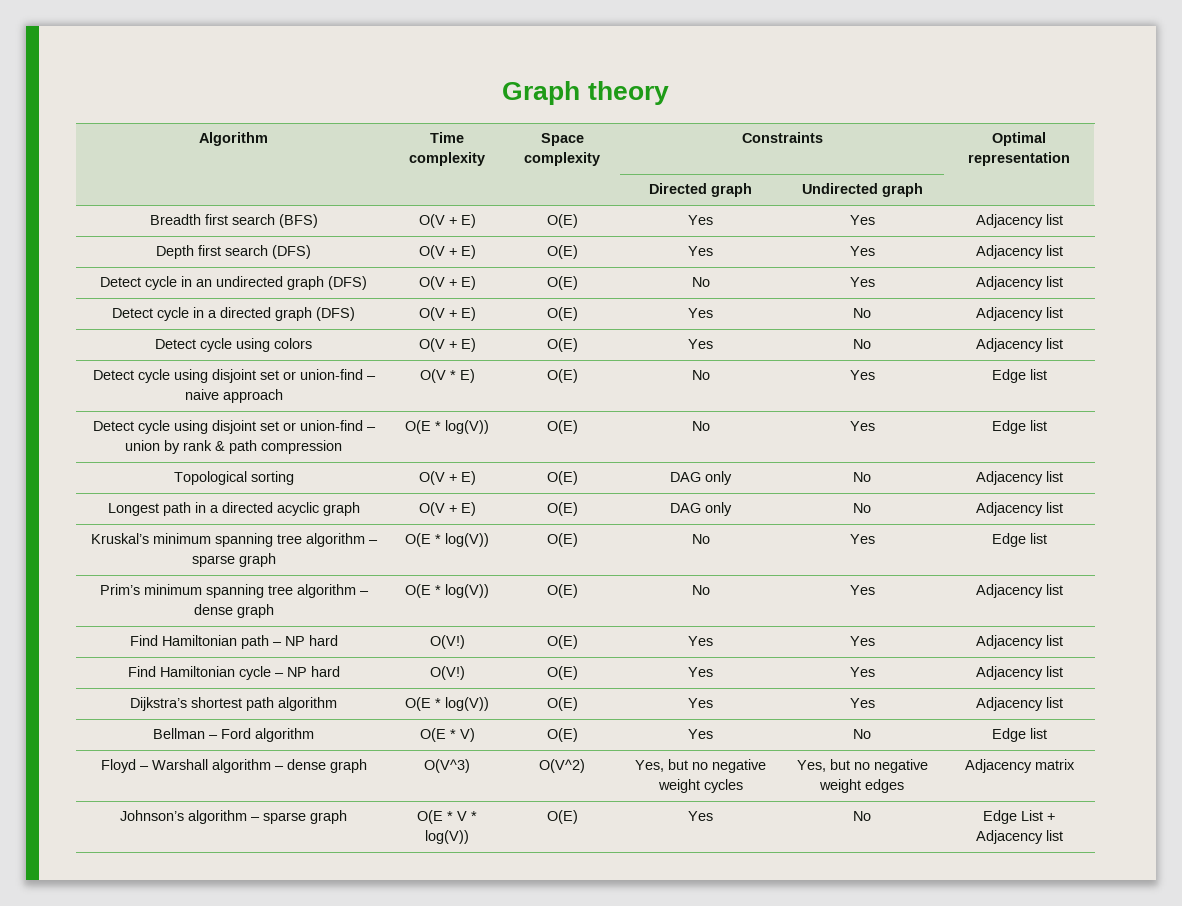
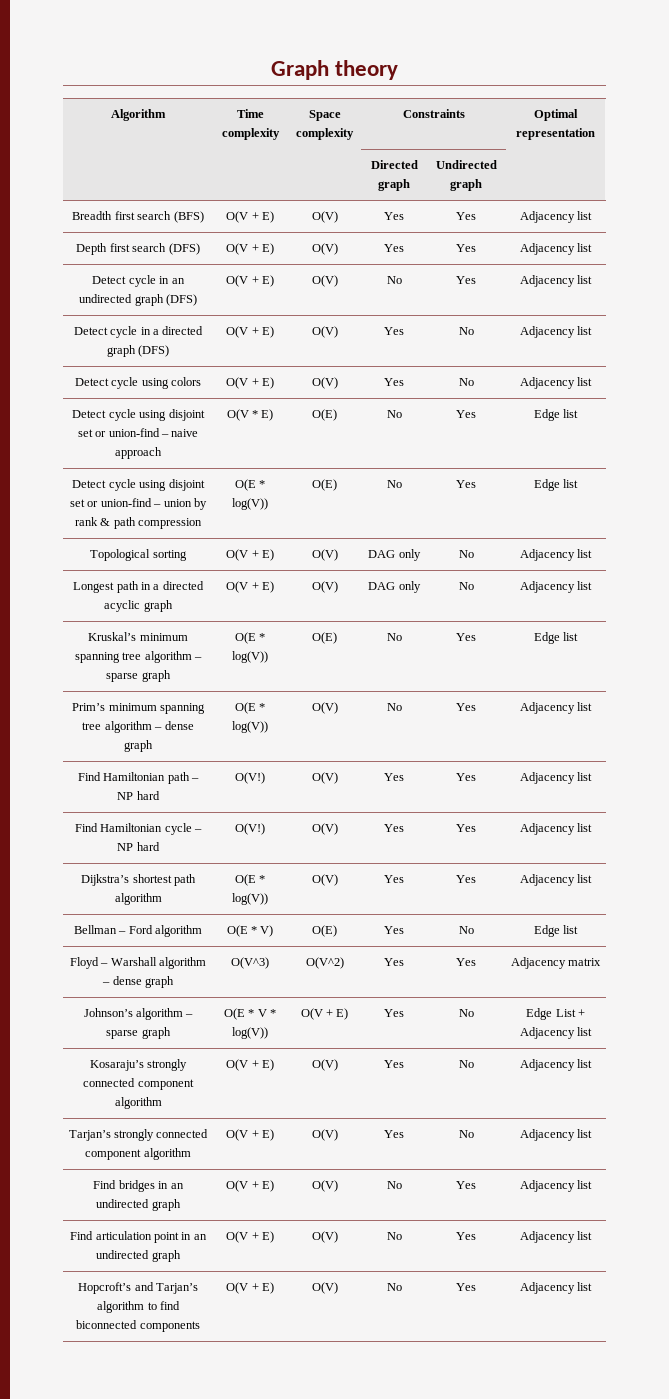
[546,214,578,228] O(E) -> [311,211,338,223] O(V)
[546,245,578,259] O(E) -> [311,243,338,255] O(V)
[546,276,578,290] O(E) -> [311,275,338,287] O(V)
[546,307,578,321] O(E) -> [311,326,338,338] O(V)
[546,338,578,352] O(E) -> [311,377,338,389] O(V)
[546,471,578,485] O(E) -> [311,549,338,561] O(V)
[546,502,578,516] O(E) -> [311,581,338,593] O(V)
[546,584,578,598] O(E) -> [311,702,338,714] O(V)
[546,635,578,649] O(E) -> [311,772,338,784] O(V)
[546,666,578,680] O(E) -> [311,823,338,835] O(V)
[546,697,578,711] O(E) -> [311,874,338,886] O(V)
[635,759,766,773] [657,779,743,793] [796,759,928,773] [819,779,904,793] Yes, but no negative weight cycles | Yes, but no negative weight edges -> [384,958,404,966] [456,958,476,966] Yes | Yes
[546,810,578,824] O(E) -> [300,1008,349,1020] O(V + E)
(1063, 835) none -> [89,1059,188,1071] [83,1078,194,1090] [114,1097,162,1109] [226,1059,274,1071] [311,1059,338,1071] [384,1060,404,1068] [458,1060,474,1068] [519,1059,593,1071] [68,1129,209,1141] [85,1148,191,1160] [226,1129,274,1141] [311,1129,338,1141] [384,1130,404,1138] [458,1130,474,1138] [519,1129,593,1141] [93,1180,184,1192] [96,1199,181,1211] [226,1180,274,1192] [311,1180,338,1192] [386,1181,402,1189] [456,1181,476,1189] [519,1180,593,1192] [70,1231,207,1243] [96,1250,181,1262] [226,1231,274,1243] [311,1231,338,1243] [386,1232,402,1240] [456,1232,476,1240] [519,1231,593,1243] [78,1282,198,1294] [97,1301,180,1313] [76,1320,200,1332] [226,1282,274,1294] [311,1282,338,1294] [386,1283,402,1291] [456,1283,476,1291] [519,1282,593,1294] // Kosaraju’s strongly connected component algorithm | O(V + E) | O(V) | Yes | No | Adjacency list // Tarjan’s strongly connected component algorithm | O(V + E) | O(V) | Yes | No | Adjacency list // Find bridges in an undirected graph | O(V + E) | O(V) | No | Yes | Adjacency list // Find articulation point in an undirected graph | O(V + E) | O(V) | No | Yes | Adjacency list // Hopcroft’s and Tarjan’s algorithm to find biconnected components | O(V + E) | O(V) | No | Yes | Adjacency list

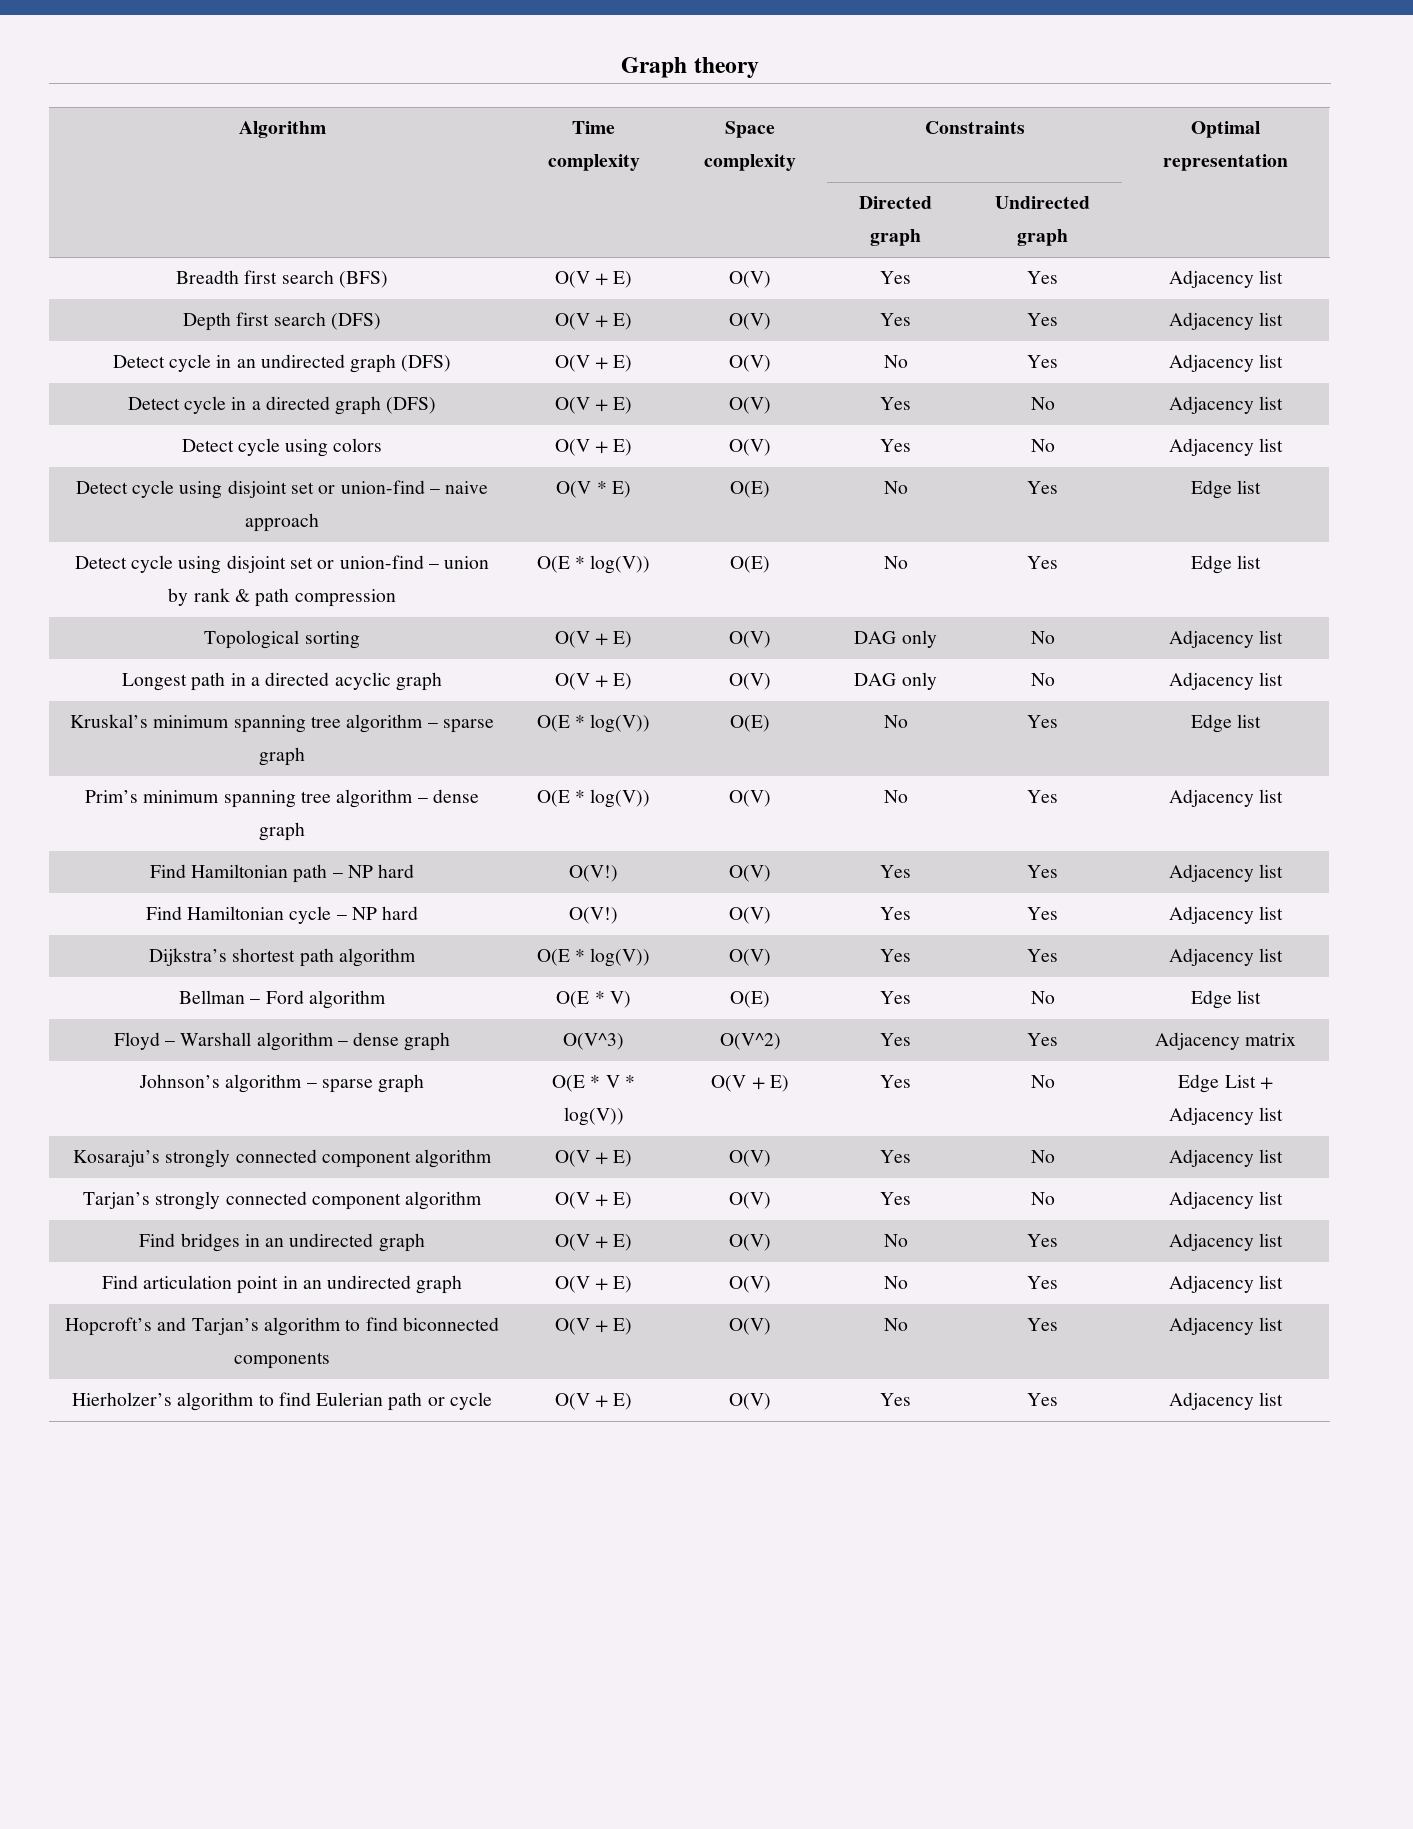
(593, 1286) none -> [72,1392,492,1411] [554,1393,633,1410] [729,1393,771,1410] [880,1393,911,1406] [1027,1393,1058,1406] [1168,1392,1284,1410] // Hierholzer’s algorithm to find Eulerian path or cycle | O(V + E) | O(V) | Yes | Yes | Adjacency list

